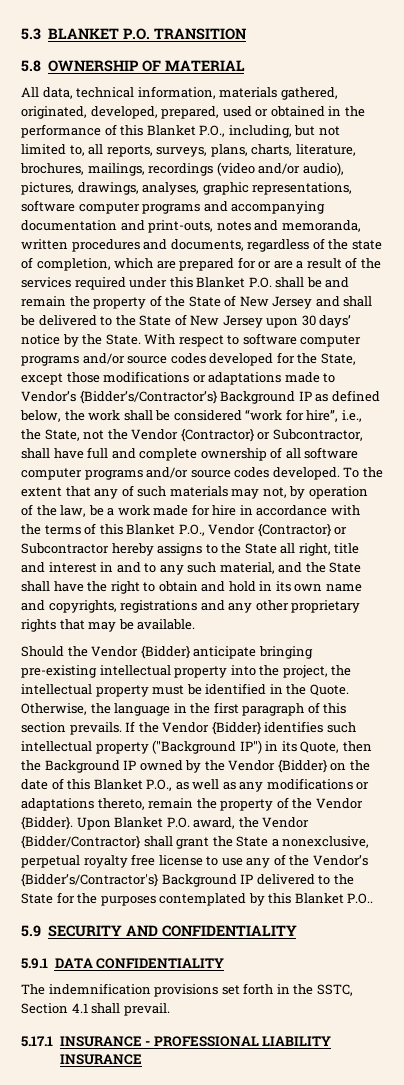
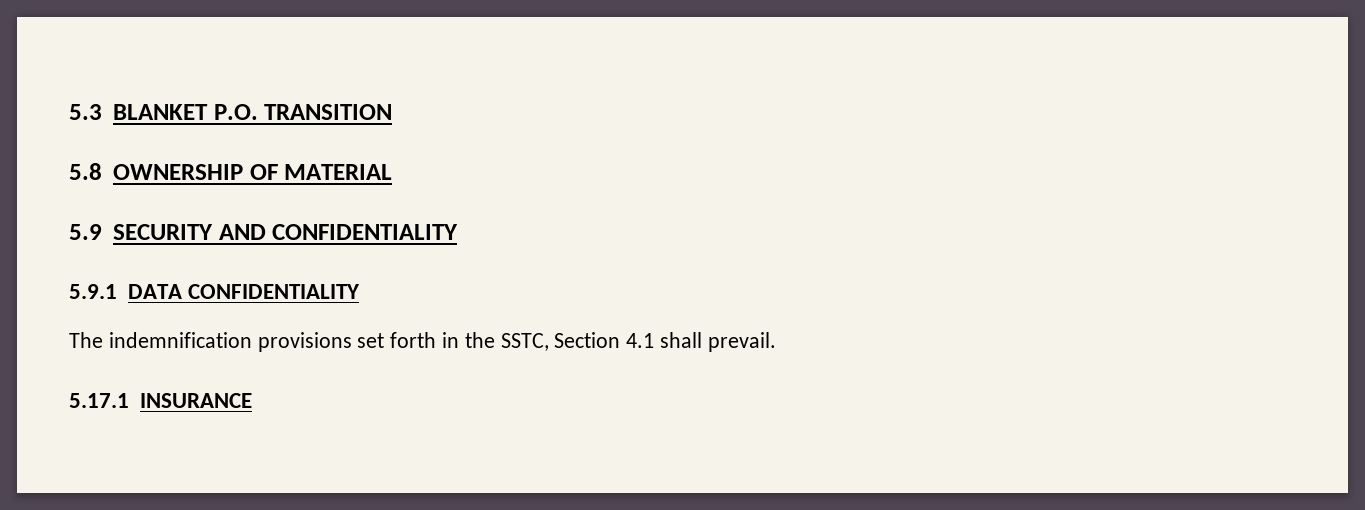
[21,86,338,100] [21,106,365,119] [21,124,340,138] [21,144,356,157] [20,162,344,176] [21,182,353,195] [21,200,326,214] [21,220,361,233] [21,238,382,252] [21,257,381,271] [21,277,350,290] [21,295,373,309] [20,314,352,328] [21,333,362,347] [21,352,356,366] [21,371,336,385] [21,390,380,404] [20,409,362,422] [21,428,363,442] [21,447,359,461] [21,467,383,480] [21,485,368,499] [21,504,360,517] [21,523,348,537] [21,543,360,556] [21,562,362,575] [21,581,362,594] [21,600,361,613] [21,619,196,632] [21,645,313,659] [21,665,352,678] [21,683,349,697] [21,702,347,716] [21,721,356,735] [21,740,372,754] [21,759,370,773] [21,778,370,792] [21,797,363,811] [21,816,310,830] [21,835,370,849] [21,854,368,868] [21,873,354,887] [21,892,374,906] // All data, technical information, materials gathered, originated, developed, prepared, used or obtained in the performance of this Blanket P.O., including, but not limited to, all reports, surveys, plans, charts, literature, brochures, mailings, recordings (video and/or audio), pictures, drawings, analyses, graphic representations, software computer programs and accompanying documentation and print-outs, notes and memoranda, written procedures and documents, regardless of the state of completion, which are prepared for or are a result of the services required under this Blanket P.O. shall be and remain the property of the State of New Jersey and shall be delivered to the State of New Jersey upon 30 days’ notice by the State. With respect to software computer programs and/or source codes developed for the State, except those modifications or adaptations made to Vendor’s {Bidder’s/Contractor’s} Background IP as defined below, the work shall be considered “work for hire”, i.e., the State, not the Vendor {Contractor} or Subcontractor, shall have full and complete ownership of all software computer programs and/or source codes developed. To the extent that any of such materials may not, by operation of the law, be a work made for hire in accordance with the terms of this Blanket P.O., Vendor {Contractor} or Subcontractor hereby assigns to the State all right, title and interest in and to any such material, and the State shall have the right to obtain and hold in its own name and copyrights, registrations and any other proprietary rights that may be available. // Should the Vendor {Bidder} anticipate bringing pre-existing intellectual property into the project, the intellectual property must be identified in the Quote. Otherwise, the language in the first paragraph of this section prevails. If the Vendor {Bidder} identifies such intellectual property ("Background IP") in its Quote, then the Background IP owned by the Vendor {Bidder} on the date of this Blanket P.O., as well as any modifications or adaptations thereto, remain the property of the Vendor {Bidder}. Upon Blanket P.O. award, the Vendor {Bidder/Contractor} shall grant the State a nonexclusive, perpetual royalty free license to use any of the Vendor’s {Bidder’s/Contractor's} Background IP delivered to the State for the purposes contemplated by this Blanket P.O.. -> (393, 172) none
[145,1036,332,1047] [59,1054,142,1065] - PROFESSIONAL LIABILITY INSURANCE -> (252, 400) none

